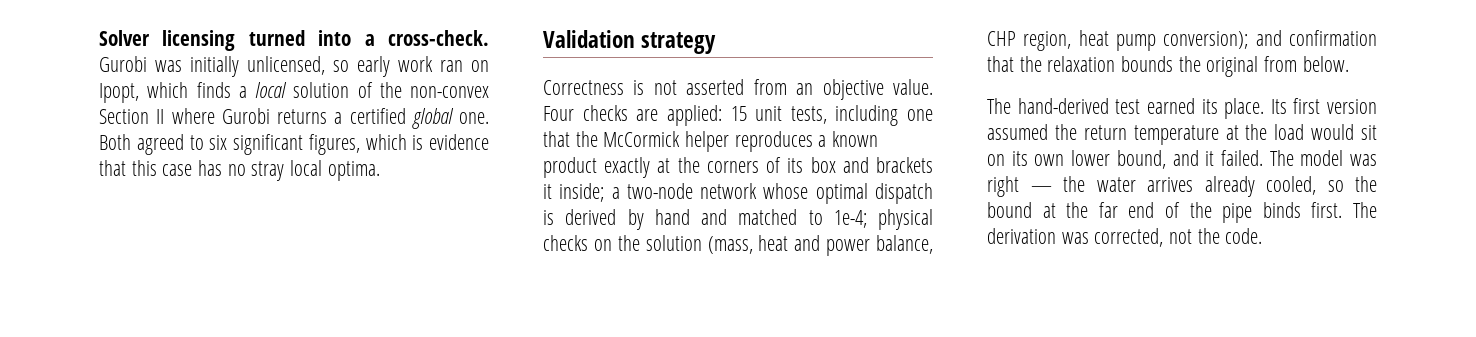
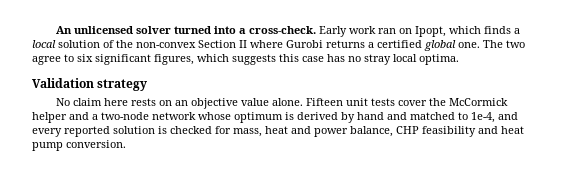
[99,30,236,51] Solver licensing -> [55,26,171,34] An unlicensed solver
[99,56,390,77] Gurobi was initially unlicensed, so early -> [318,26,347,37] Early
[99,134,184,155] Both agreed -> [483,40,525,48] [32,56,61,65] The two agree
[412,134,489,150] [99,160,126,176] is evidence that -> [232,54,276,65] suggests
[543,79,933,100] [543,105,933,126] [543,131,879,152] [543,157,933,178] [543,183,605,202] Correctness is not asserted from an objective value. Four checks are applied: 15 unit tests, including one that the McCormick helper reproduces a known product exactly at the corners of its box and brackets it inside; -> [55,98,508,109] [32,112,89,123] No claim here rests on an objective value alone. Fifteen unit tests cover the McCormick helper and
[815,183,933,204] optimal dispatch -> [234,112,283,123] optimum
[833,209,933,230] [543,235,753,254] 1e-4; physical checks on the solution (mass, -> [471,112,518,123] [32,126,262,137] 1e-4, and every reported solution is checked for mass,
[1023,30,1377,51] [987,56,1349,77] [987,98,1377,119] [987,124,1377,145] [987,150,1377,169] [987,176,1377,197] [987,202,1377,223] [987,228,1263,247] region, heat pump conversion); and confirmation that the relaxation bounds the original from below. // The hand-derived test earned its place. Its first version assumed the return temperature at the load would sit on its own lower bound, and it failed. The model was right — the water arrives already cooled, so the bound at the far end of the pipe binds first. The derivation was corrected, not the code. -> [422,126,524,137] [32,140,126,151] feasibility and heat pump conversion.

